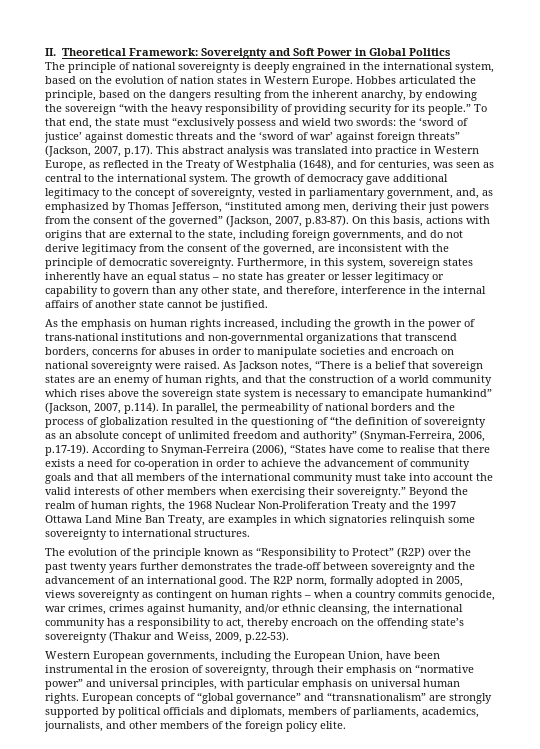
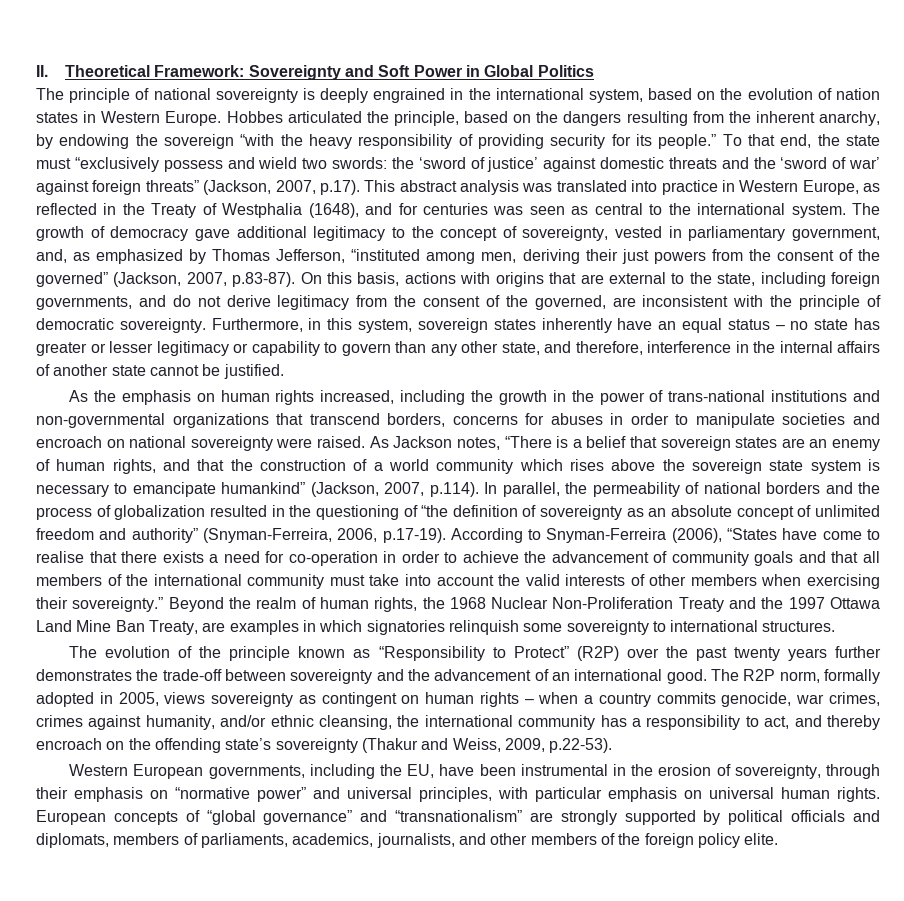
[378,160,430,171] centuries, -> [423,203,489,215] centuries
(244, 623) none -> [794,715,822,727] and
[294,651,383,662] European Union, -> [407,764,435,778] EU,

